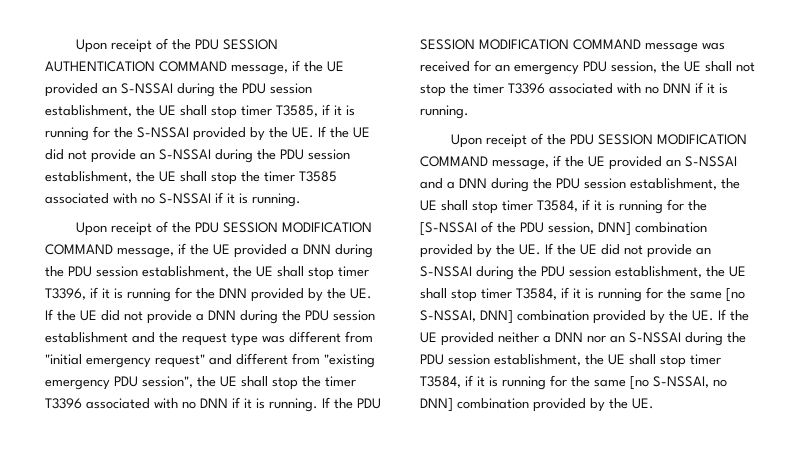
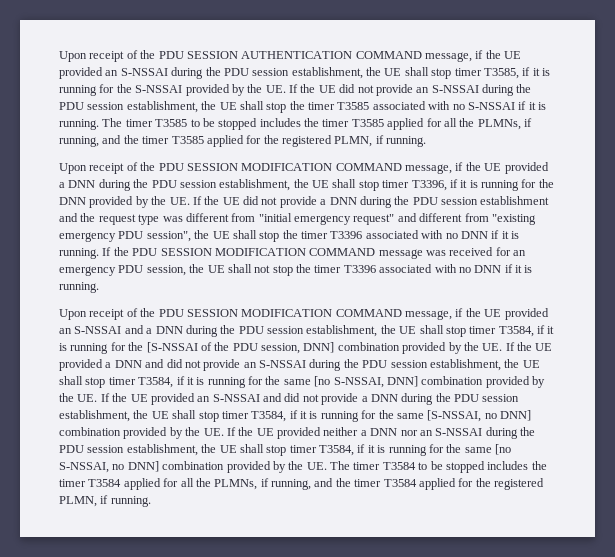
(301, 200) none -> [102,118,532,130] [59,135,427,147] The timer T3585 to be stopped includes the timer T3585 applied for all the PLMNs, if running, and the timer T3585 applied for the registered PLMN, if running.
(597, 249) none -> [59,359,165,371] provided a DNN and
(494, 339) none -> [197,393,520,405] [59,410,531,422] [59,427,321,439] an S-NSSAI and did not provide a DNN during the PDU session establishment, the UE shall stop timer T3584, if it is running for the same [S-NSSAI, no DNN] combination provided by the UE. If the UE provided
(654, 403) none -> [330,461,547,473] [59,478,544,490] [59,495,151,507] The timer T3584 to be stopped includes the timer T3584 applied for all the PLMNs, if running, and the timer T3584 applied for the registered PLMN, if running.

